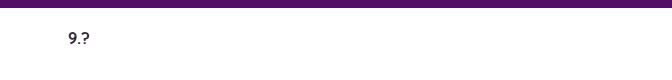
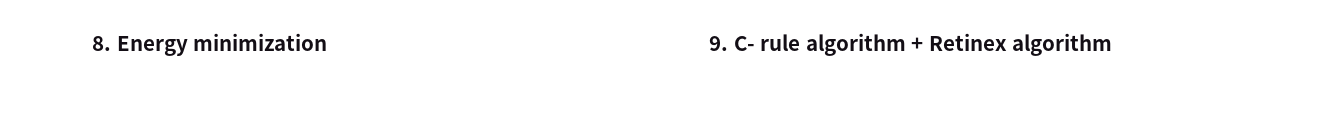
[68,32,90,44] 9.? -> [92,33,328,56] [709,33,1113,56] 8. Energy minimization // 9. C- rule algorithm + Retinex algorithm

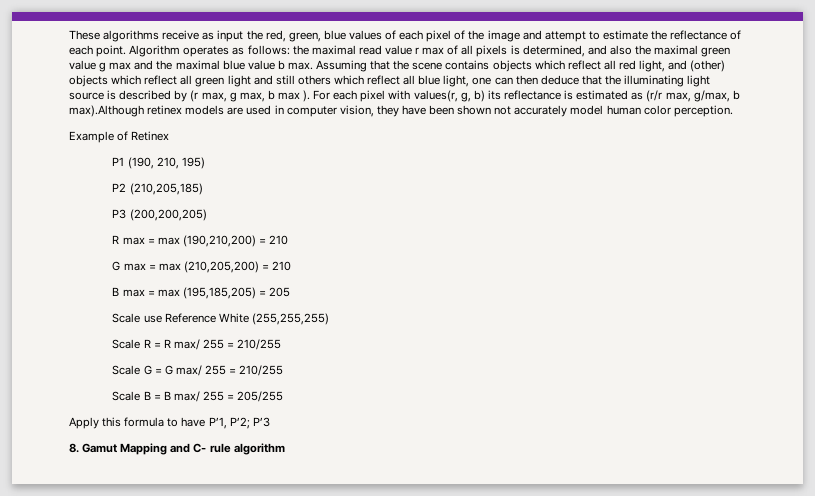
[92,33,328,56] [709,33,1007,56] 8. Energy minimization // 9. C- rule algorithm + Retinex -> [69,30,742,42] [69,45,731,57] [69,60,726,72] [69,75,711,87] [69,90,740,102] [69,105,733,117] [69,131,170,143] [112,157,205,169] [112,183,203,195] [112,209,207,221] [112,235,289,247] [112,261,292,273] [112,287,291,299] [112,313,329,325] [112,339,282,350] [112,365,284,376] [112,391,284,402] [69,417,270,429] [69,443,231,455] These algorithms receive as input the red, green, blue values of each pixel of the image and attempt to estimate the reflectance of each point. Algorithm operates as follows: the maximal read value r max of all pixels is determined, and also the maximal green value g max and the maximal blue value b max. Assuming that the scene contains objects which reflect all red light, and (other) objects which reflect all green light and still others which reflect all blue light, one can then deduce that the illuminating light source is described by (r max, g max, b max ). For each pixel with values(r, g, b) its reflectance is estimated as (r/r max, g/max, b max).Although retinex models are used in computer vision, they have been shown not accurately model human color perception. // Example of Retinex // P1 (190, 210, 195) // P2 (210,205,185) // P3 (200,200,205) // R max = max (190,210,200) = 210 // G max = max (210,205,200) = 210 // B max = max (195,185,205) = 205 // Scale use Reference White (255,255,255) // Scale R = R max/ 255 = 210/255 // Scale G = G max/ 255 = 210/255 // Scale B = B max/ 255 = 205/255 // Apply this formula to have P’1, P’2; P’3 // 8. Gamut Mapping and C- rule

